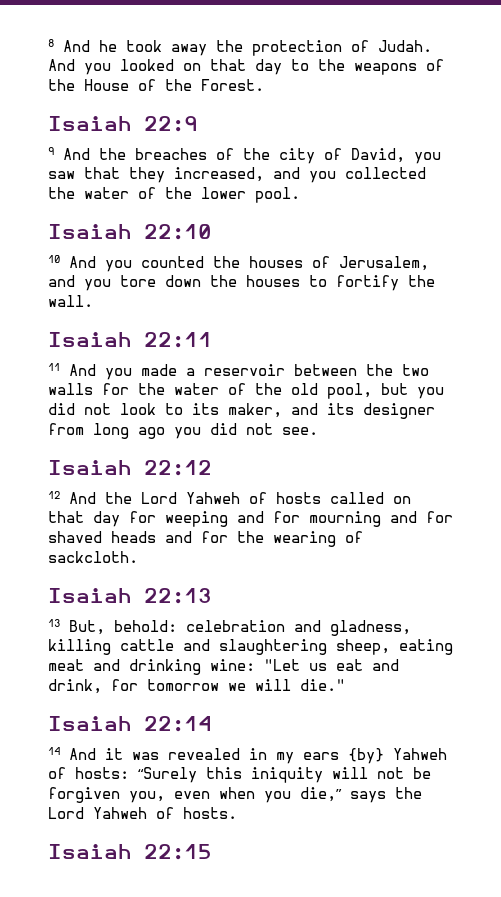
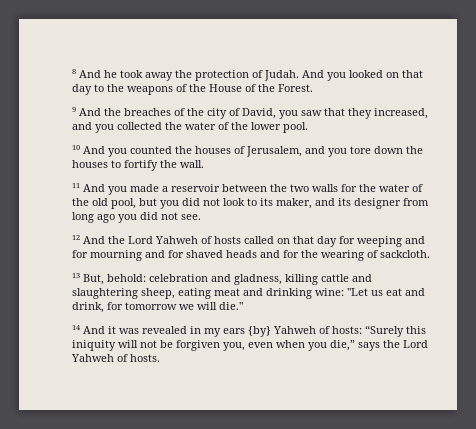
[48,116,198,132] // Isaiah 22:9 -> (313, 88) none
[48,224,212,240] // Isaiah 22:10 -> (308, 127) none
[48,332,212,348] // Isaiah 22:11 -> (204, 164) none
[48,460,212,476] // Isaiah 22:12 -> (201, 217) none
[48,588,212,604] // Isaiah 22:13 -> (430, 254) none
[48,716,212,732] // Isaiah 22:14 -> (243, 306) none
[48,844,212,860] // Isaiah 22:15 -> (160, 358) none

